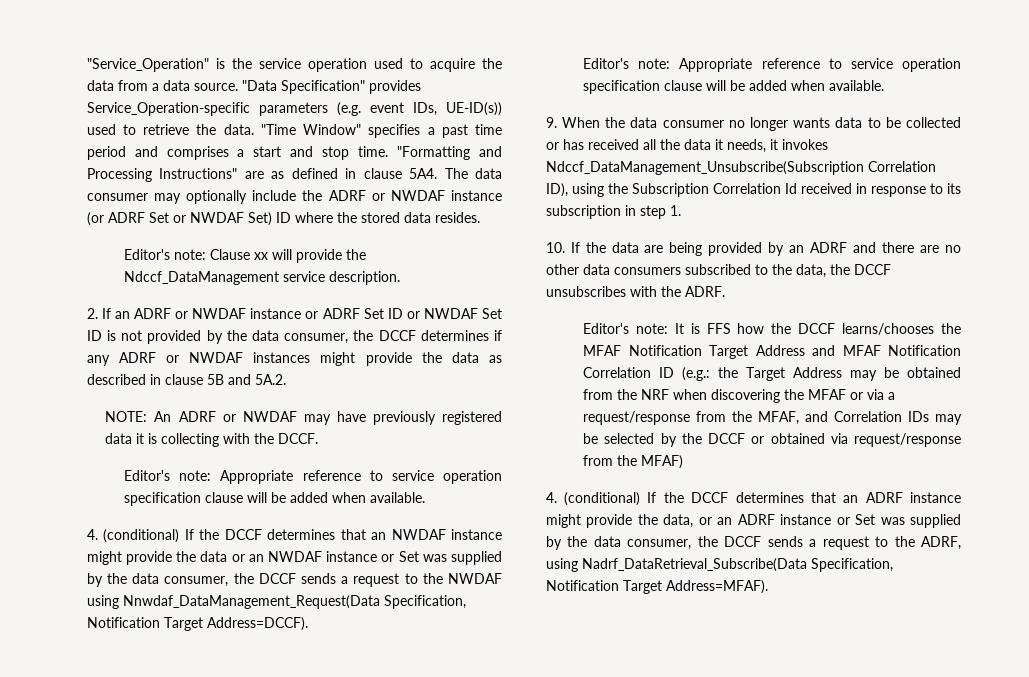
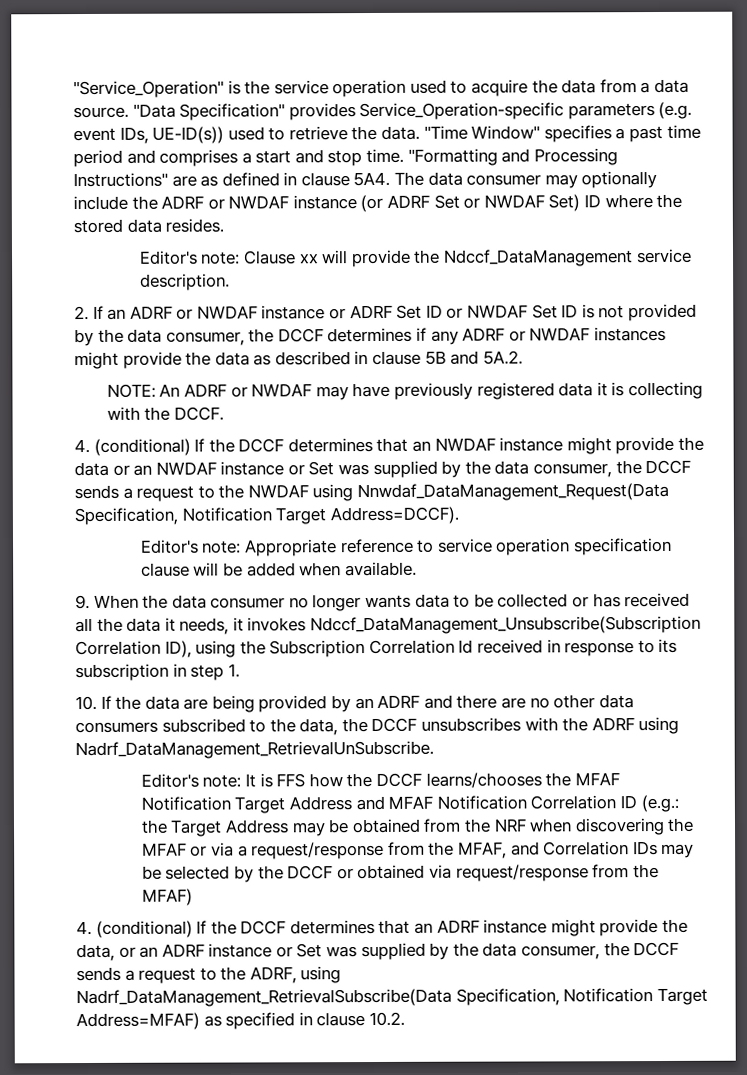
[124,470,502,484] [124,492,426,506] // Editor's note: Appropriate reference to service operation specification clause will be added when available. -> (225, 413) none
[684,286,725,297] ADRF. -> [591,716,680,735] [74,740,434,760] ADRF using Nadrf_DataManagement_RetrievalUnSubscribe.
[581,558,893,572] [545,580,768,594] Nadrf_DataRetrieval_Subscribe(Data Specification, Notification Target Address=MFAF). -> [75,987,708,1008] [75,1011,405,1031] Nadrf_DataManagement_RetrievalSubscribe(Data Specification, Notification Target Address=MFAF) as specified in clause 10.2.

